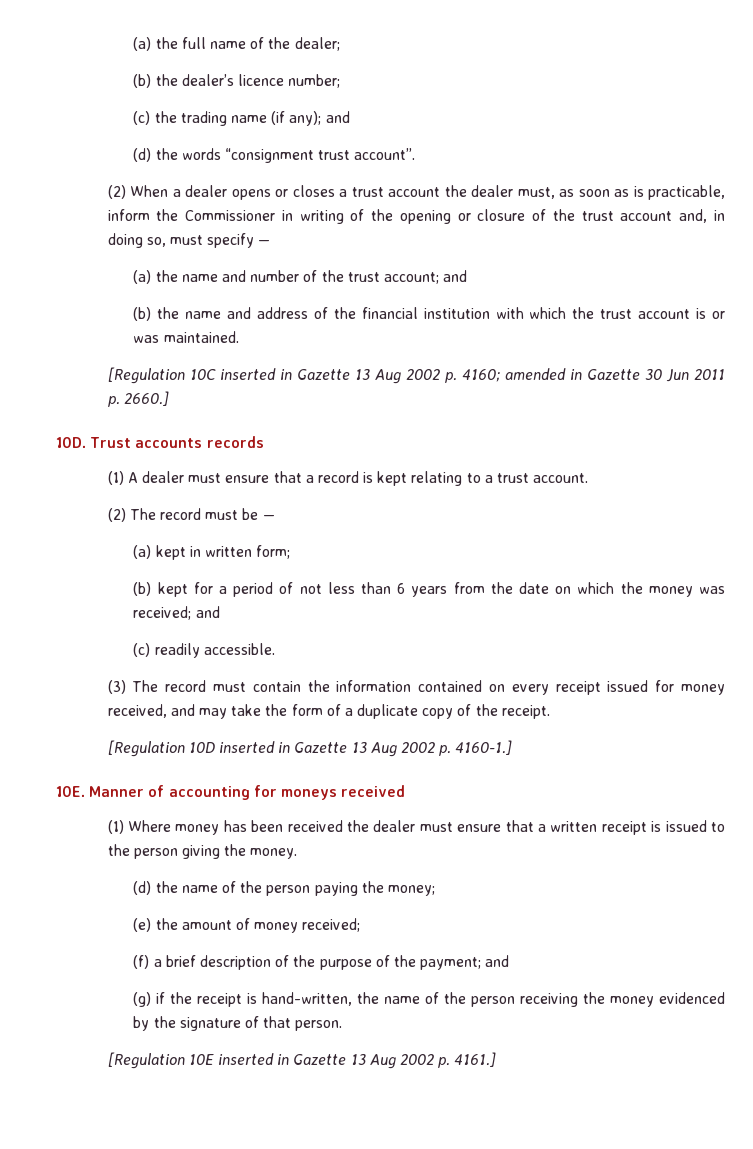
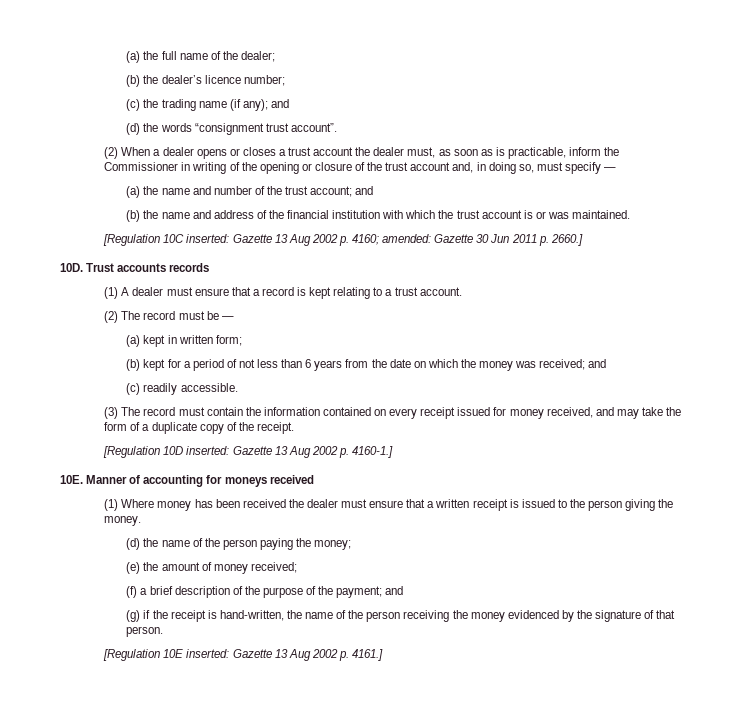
[219,368,292,380] inserted in -> [186,234,230,243] inserted:
[504,368,582,380] amended in -> [382,234,432,243] amended:
[218,741,291,753] inserted in -> [186,446,230,455] inserted:
[217,1053,290,1065] inserted in -> [186,649,230,658] inserted:

